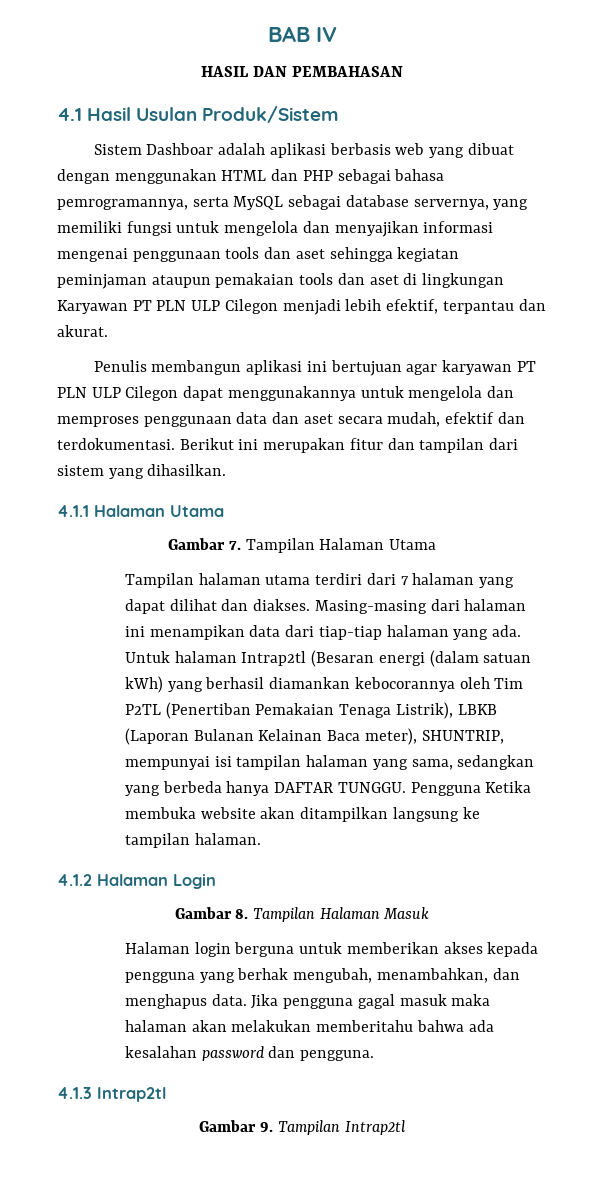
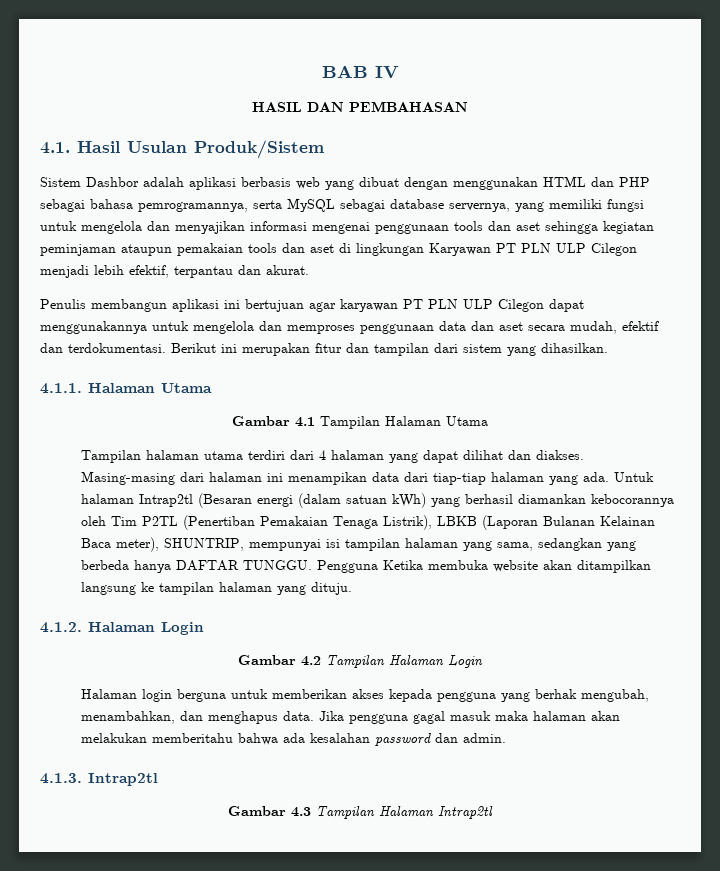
[57,108,82,121] 4.1 -> [40,142,70,154] 4.1.
[146,143,214,155] Dashboar -> [86,177,139,187] Dashbor
[57,505,89,517] 4.1.1 -> [40,383,82,394] 4.1.1.
[228,541,241,550] 7. -> [295,417,315,427] 4.1
[400,576,409,585] 7 -> [319,450,327,460] 4
[194,833,261,845] [57,874,92,886] halaman. // 4.1.2 -> [219,582,353,595] [40,622,82,633] halaman yang dituju. // 4.1.2.
[235,907,430,922] 8. Tampilan Halaman Masuk -> [301,655,483,668] 4.2 Tampilan Halaman Login
[300,1050,375,1061] [57,1087,92,1099] pengguna. // 4.1.3 -> [463,733,507,743] [40,773,82,784] admin. // 4.1.3.
[260,1120,340,1135] 9. Tampilan -> [291,806,434,819] 4.3 Tampilan Halaman

